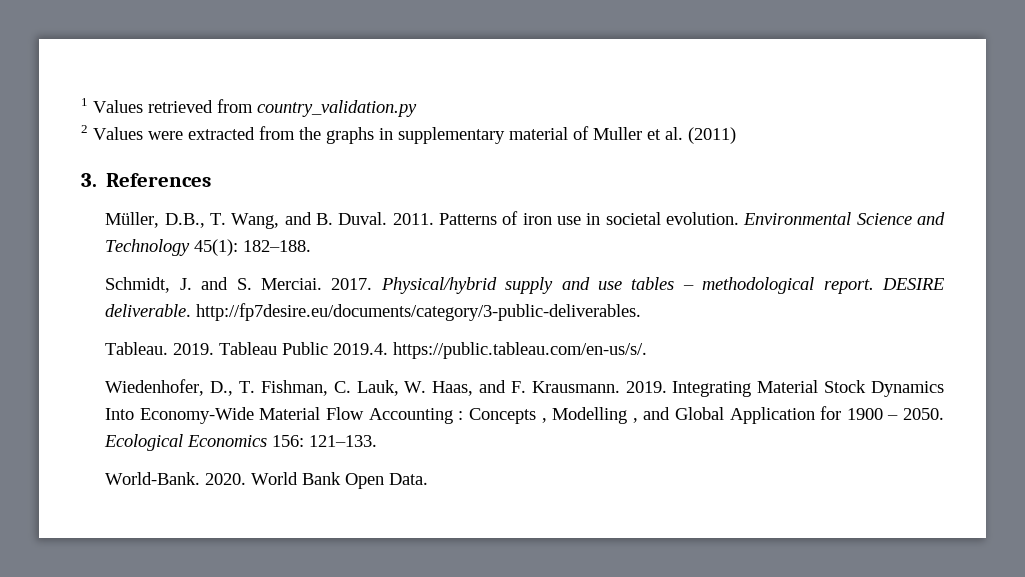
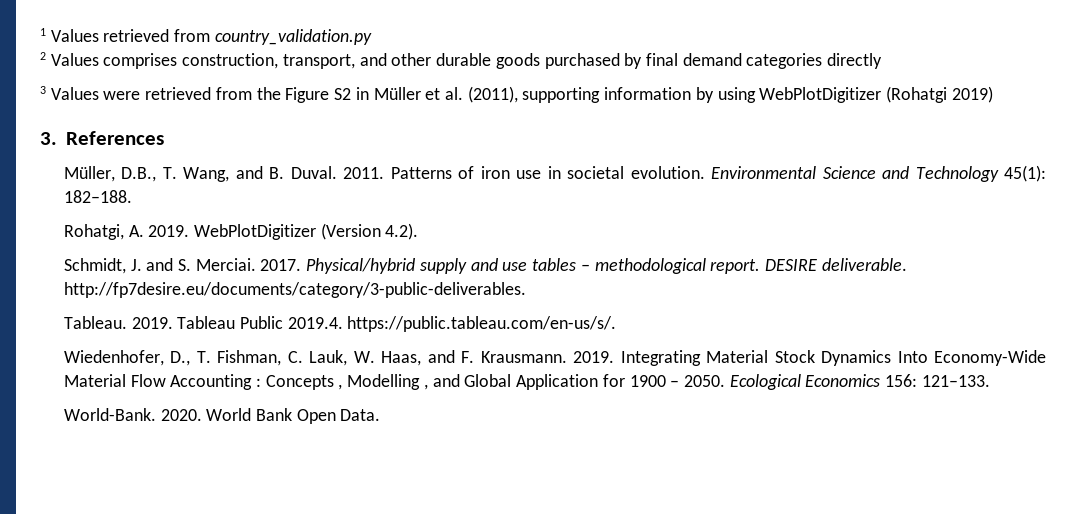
[148,126,736,144] were extracted from the graphs in supplementary material of Muller et al. (2011) -> [103,53,883,69] [40,86,993,103] comprises construction, transport, and other durable goods purchased by final demand categories directly // 3 Values were retrieved from the Figure S2 in Müller et al. (2011), supporting information by using WebPlotDigitizer (Rohatgi 2019)
(312, 246) none -> [63,223,419,240] // Rohatgi, A. 2019. WebPlotDigitizer (Version 4.2).

